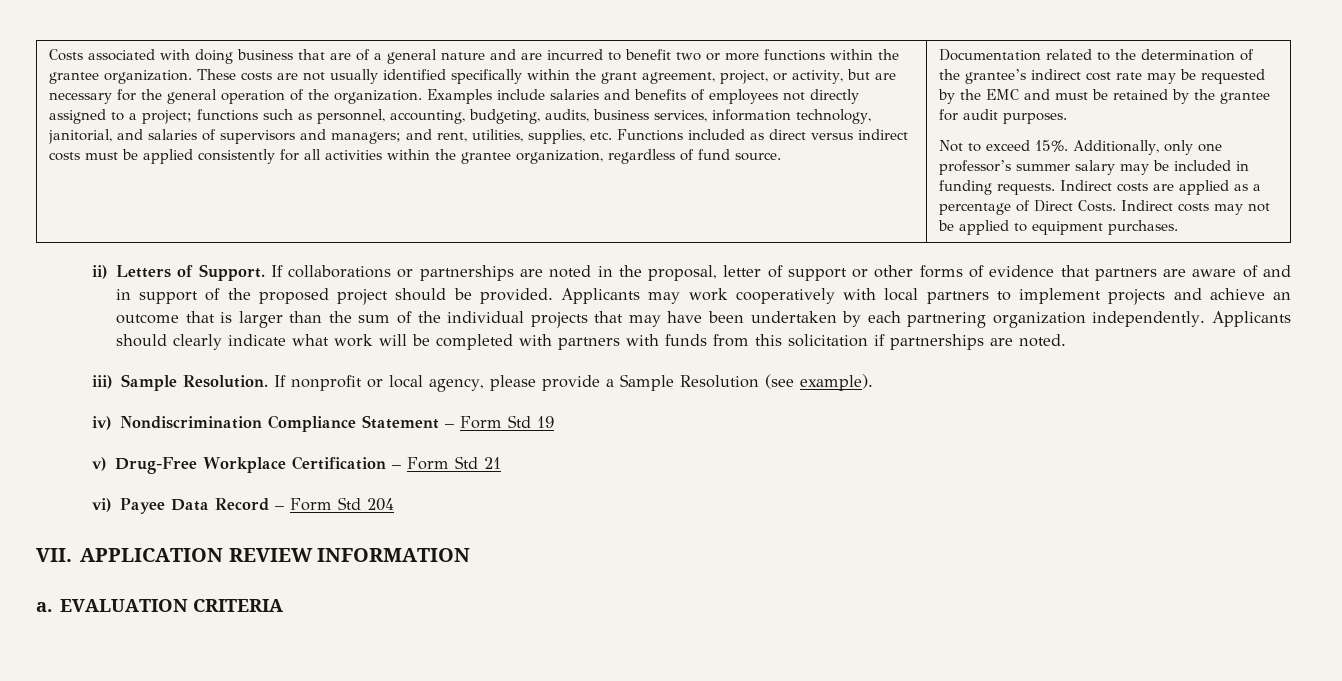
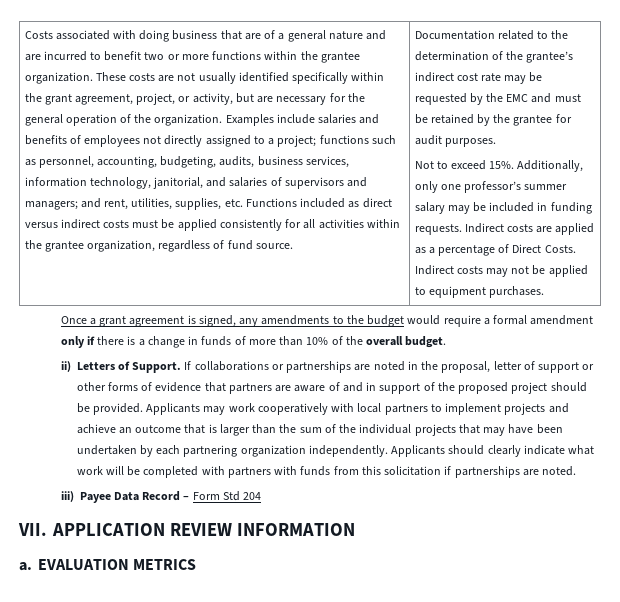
(1178, 227) none -> [60,315,594,327] [60,336,447,348] // Once a grant agreement is signed, any amendments to the budget would require a formal amendment only if there is a change in funds of more than 10% of the overall budget.
[120,374,873,392] [91,415,554,432] [91,456,501,474] [91,498,112,512] Sample Resolution. If nonprofit or local agency, please provide a Sample Resolution (see example). // iv) Nondiscrimination Compliance Statement – Form Std 19 // v) Drug-Free Workplace Certification – Form Std 21 // vi) -> (74, 496) none
[193,599,284,612] CRITERIA -> [133,559,197,570] METRICS

